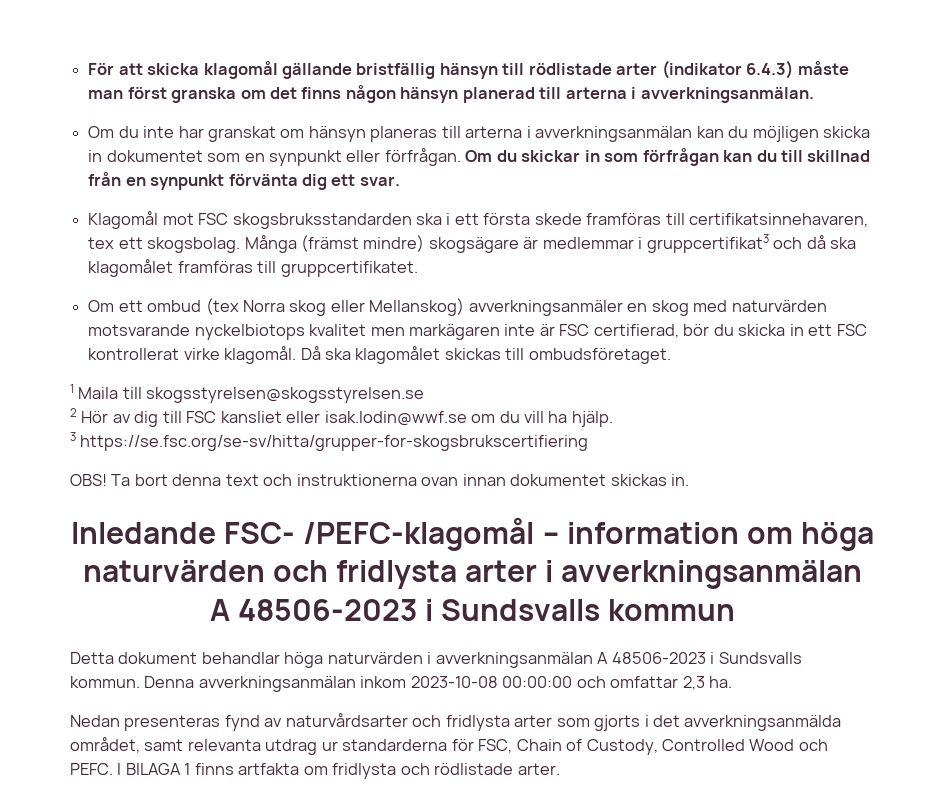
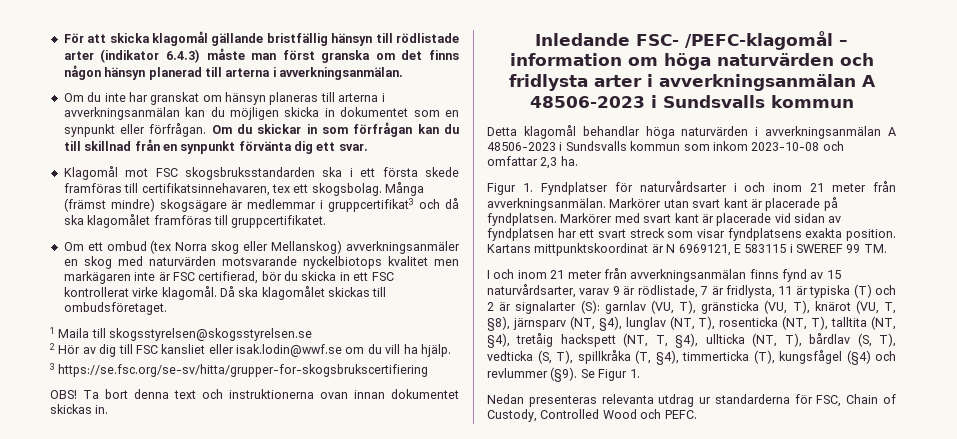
[118,652,198,664] dokument -> [523,125,576,139] klagomål
[70,676,356,692] kommun. Denna avverkningsanmälan -> [630,141,710,151] kommun som
[502,676,573,688] 00:00:00 -> (820, 146) none
[70,713,842,731] [70,737,184,753] Nedan presenteras fynd av naturvårdsarter och fridlysta arter som gjorts i det avverkningsanmälda området, samt -> [487,181,896,195] [487,197,838,211] [487,213,842,226] [487,228,896,241] [487,243,887,256] [487,268,841,282] [487,284,896,298] [487,300,896,314] [487,316,897,331] [487,333,896,348] [487,350,896,365] [487,367,640,382] [487,394,597,407] Figur 1. Fyndplatser för naturvårdsarter i och inom 21 meter från avverkningsanmälan. Markörer utan svart kant är placerade på fyndplatsen. Markörer med svart kant är placerade vid sidan av fyndplatsen har ett svart streck som visar fyndplatsens exakta position. Kartans mittpunktskoordinat är N 6969121, E 583115 i SWEREF 99 TM. // I och inom 21 meter från avverkningsanmälan finns fynd av 15 naturvårdsarter, varav 9 är rödlistade, 7 är fridlysta, 11 är typiska (T) och 2 är signalarter (S): garnlav (VU, T), gränsticka (VU, T), knärot (VU, T, §8), järnsparv (NT, §4), lunglav (NT, T), rosenticka (NT, T), talltita (NT, §4), tretåig hackspett (NT, T, §4), ullticka (NT, T), bårdlav (S, T), vedticka (S, T), spillkråka (T, §4), timmerticka (T), kungsfågel (§4) och revlummer (§9). Se Figur 1. // Nedan presenteras
[117,763,560,779] I BILAGA 1 finns artfakta om fridlysta och rödlistade arter. -> (697, 414) none

